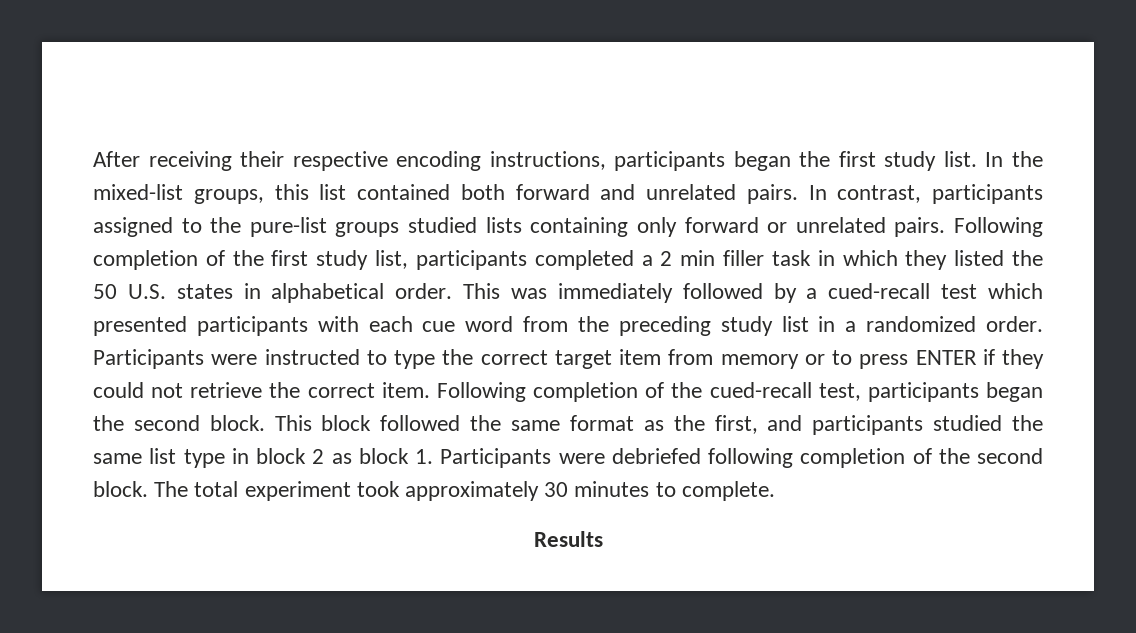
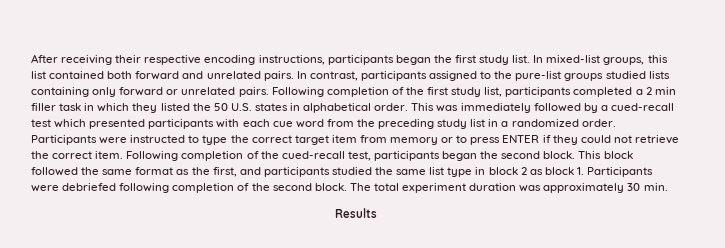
[1012,151,1043,167] the -> (544, 59) none
[356,481,775,501] took approximately 30 minutes to complete. -> [469,183,668,193] duration was approximately 30 min.

